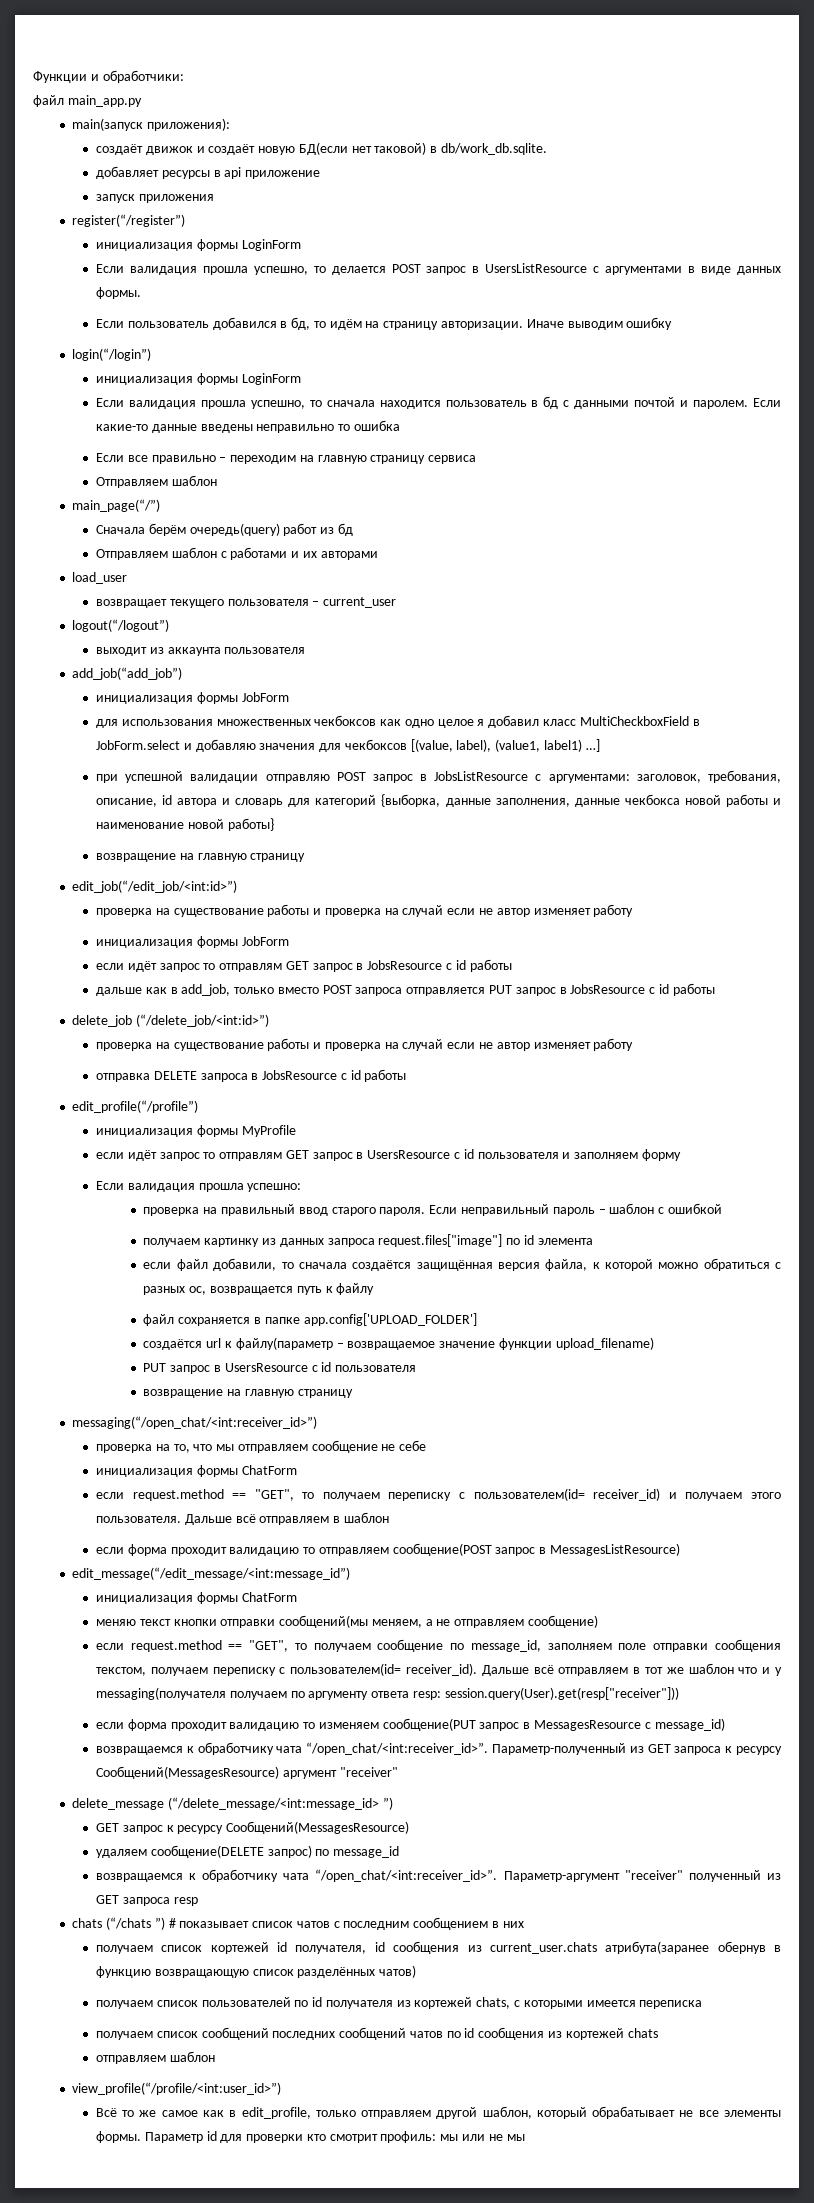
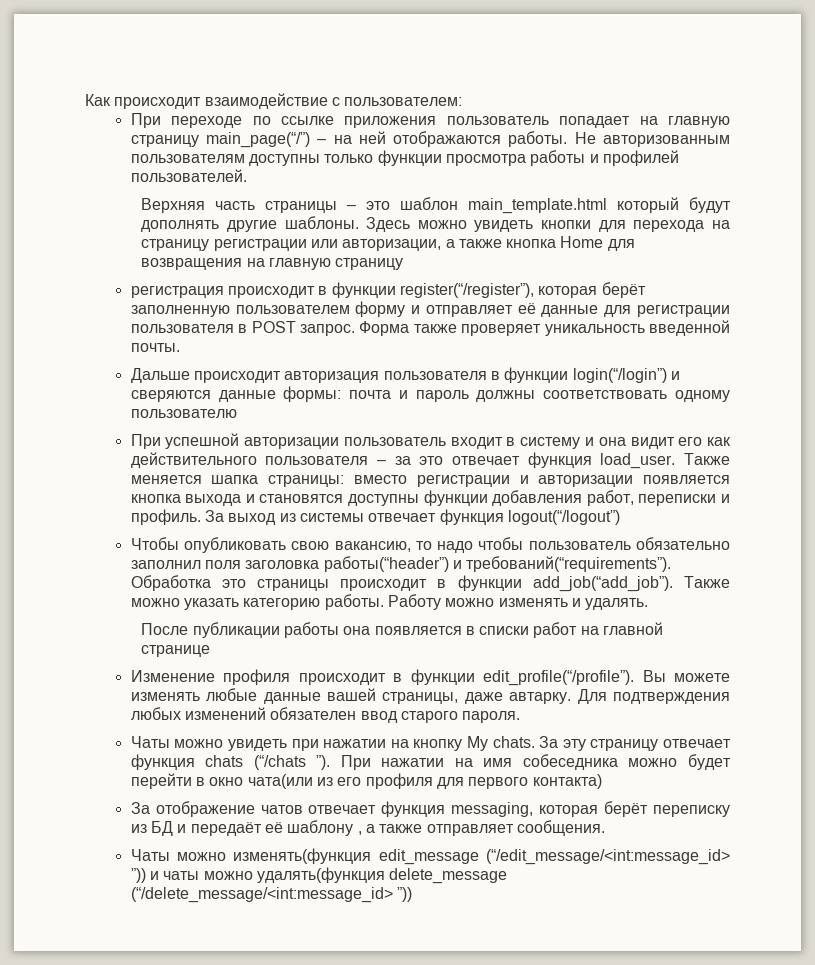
[33,70,184,83] [33,95,142,107] [72,118,230,131] [95,142,547,155] [95,166,321,179] [95,194,214,203] [72,214,186,227] [95,239,301,251] [95,263,781,275] [95,287,141,299] [95,317,673,330] [72,348,152,361] [95,373,301,385] [95,396,781,409] [95,420,400,433] [95,453,477,464] [95,475,217,488] [72,499,161,512] [95,523,353,536] [95,547,378,560] [72,572,128,584] [95,597,397,608] [72,619,170,632] [95,647,306,656] [72,667,183,680] [95,692,289,704] [95,715,700,728] [95,739,600,752] [95,770,781,783] [95,794,781,807] [95,818,274,831] [95,853,306,862] [72,880,238,893] [95,904,634,917] [95,936,289,948] [95,959,512,972] [95,983,715,996] [72,1014,269,1027] [95,1038,634,1051] [95,1069,407,1082] [72,1100,199,1113] [95,1125,296,1137] [95,1149,681,1161] [95,1181,302,1192] [143,1203,722,1216] [143,1234,593,1247] [143,1258,782,1271] [143,1283,375,1295] [143,1313,477,1326] [143,1337,654,1350] [143,1362,417,1374] [143,1389,353,1398] [72,1416,318,1429] [95,1440,427,1453] [95,1465,297,1477] [95,1488,781,1501] [95,1512,389,1525] [95,1543,680,1556] [72,1567,351,1580] [95,1592,297,1604] [95,1615,598,1628] [95,1639,781,1652] [95,1663,782,1676] [95,1687,679,1700] [95,1718,725,1731] [95,1742,782,1755] [95,1766,398,1779] [72,1797,393,1810] [95,1821,410,1834] [95,1845,400,1858] [95,1869,781,1882] [95,1895,198,1906] [72,1917,524,1930] [95,1941,781,1954] [95,1965,417,1978] [95,1997,703,2009] [95,2027,658,2040] [95,2051,215,2064] [72,2082,282,2095] [95,2106,782,2119] [95,2131,525,2143] Функции и обработчики: // файл main_app.py // main(запуск приложения): // создаёт движок и создаёт новую БД(если нет таковой) в db/work_db.sqlite. // добавляет ресурсы в api приложение // запуск приложения // register(“/register”) // инициализация формы LoginForm // Если валидация прошла успешно, то делается POST запрос в UsersListResource с аргументами в виде данных формы. // Если пользователь добавился в бд, то идём на страницу авторизации. Иначе выводим ошибку // login(“/login”) // инициализация формы LoginForm // Если валидация прошла успешно, то сначала находится пользователь в бд с данными почтой и паролем. Если какие-то данные введены неправильно то ошибка // Если все правильно – переходим на главную страницу сервиса // Отправляем шаблон // main_page(“/”) // Сначала берём очередь(query) работ из бд // Отправляем шаблон с работами и их авторами // load_user // возвращает текущего пользователя – current_user // logout(“/logout”) // выходит из аккаунта пользователя // add_job(“add_job”) // инициализация формы JobForm // для использования множественных чекбоксов как одно целое я добавил класс MultiCheckboxField в JobForm.select и добавляю значения для чекбоксов [(value, label), (value1, label1) …] // при успешной валидации отправляю POST запрос в JobsListResource с аргументами: заголовок, требования, описание, id автора и словарь для категорий {выборка, данные заполнения, данные чекбокса новой работы и наименование новой работы} // возвращение на главную страницу // edit_job(“/edit_job/<int:id>”) // проверка на существование работы и проверка на случай если не автор изменяет работу // инициализация формы JobForm // если идёт запрос то отправлям GET запрос в JobsResource с id работы // дальше как в add_job, только вместо POST запроса отправляется PUT запрос в JobsResource с id работы // delete_job (“/delete_job/<int:id>”) // проверка на существование работы и проверка на случай если не автор изменяет работу // отправка DELETE запроса в JobsResource с id работы // edit_profile(“/profile”) // инициализация формы MyProfile // если идёт запрос то отправлям GET запрос в UsersResource с id пользователя и заполняем форму // Если валидация прошла успешно: // проверка на правильный ввод старого пароля. Если неправильный пароль – шаблон с ошибкой // получаем картинку из данных запроса request.files["image"] по id элемента // если файл добавили, то сначала создаётся защищённая версия файла, к которой можно обратиться с разных ос, возвращается путь к файлу // файл сохраняется в папке app.config['UPLOAD_FOLDER'] // создаётся url к файлу(параметр – возвращаемое значение функции upload_filename) // PUT запрос в UsersResource с id пользователя // возвращение на главную страницу // messaging(“/open_chat/<int:receiver_id>”) // проверка на то, что мы отправляем сообщение не себе // инициализация формы ChatForm // если request.method == "GET", то получаем переписку с пользователем(id= receiver_id) и получаем этого пользователя. Дальше всё отправляем в шаблон // если форма проходит валидацию то отправляем сообщение(POST запрос в MessagesListResource) // edit_message(“/edit_message/<int:message_id”) // инициализация формы ChatForm // меняю текст кнопки отправки сообщений(мы меняем, а не отправляем сообщение) // если request.method == "GET", то получаем сообщение по message_id, заполняем поле отправки сообщения текстом, получаем переписку с пользователем(id= receiver_id). Дальше всё отправляем в тот же шаблон что и у messaging(получателя получаем по аргументу ответа resp: session.query(User).get(resp["receiver"])) // если форма проходит валидацию то изменяем сообщение(PUT запрос в MessagesResource с message_id) // возвращаемся к обработчику чата “/open_chat/<int:receiver_id>”. Параметр-полученный из GET запроса к ресурсу Сообщений(MessagesResource) аргумент "receiver" // delete_message (“/delete_message/<int:message_id> ”) // GET запрос к ресурсу Сообщений(MessagesResource) // удаляем сообщение(DELETE запрос) по message_id // возвращаемся к обработчику чата “/open_chat/<int:receiver_id>”. Параметр-аргумент "receiver" полученный из GET запроса resp // chats (“/chats ”) # показывает список чатов с последним сообщением в них // получаем список кортежей id получателя, id сообщения из current_user.chats атрибута(заранее обернув в функцию возвращающую список разделённых чатов) // получаем список пользователей по id получателя из кортежей chats, с которыми имеется переписка // получаем список сообщений последних сообщений чатов по id сообщения из кортежей chats // отправляем шаблон // view_profile(“/profile/<int:user_id>”) // Всё то же самое как в edit_profile, только отправляем другой шаблон, который обрабатывает не все элементы формы. Параметр id для проверки кто смотрит профиль: мы или не мы -> [85,93,463,109] [130,113,731,128] [130,131,731,148] [130,150,679,166] [130,169,247,182] [141,197,731,214] [141,216,730,232] [141,236,635,251] [141,258,404,270] [130,282,646,298] [130,301,731,317] [130,320,731,336] [130,343,180,352] [130,367,680,383] [130,386,731,402] [130,409,237,418] [130,433,732,449] [130,452,731,469] [130,475,730,487] [130,490,731,506] [130,509,620,525] [130,537,731,553] [130,556,672,572] [130,575,731,592] [130,594,649,610] [141,622,664,638] [141,645,211,657] [130,669,730,686] [130,688,731,704] [130,707,521,723] [130,736,732,751] [130,754,731,770] [130,773,602,789] [130,801,731,817] [130,820,605,836] [130,848,730,865] [130,867,508,884] [130,887,413,903] Как происходит взаимодействие с пользователем: // При переходе по ссылке приложения пользователь попадает на главную страницу main_page(“/”) – на ней отображаются работы. Не авторизованным пользователям доступны только функции просмотра работы и профилей пользователей. // Верхняя часть страницы – это шаблон main_template.html который будут дополнять другие шаблоны. Здесь можно увидеть кнопки для перехода на страницу регистрации или авторизации, а также кнопка Home для возвращения на главную страницу // регистрация происходит в функции register(“/register”), которая берёт заполненную пользователем форму и отправляет её данные для регистрации пользователя в POST запрос. Форма также проверяет уникальность введенной почты. // Дальше происходит авторизация пользователя в функции login(“/login”) и сверяются данные формы: почта и пароль должны соответствовать одному пользователю // При успешной авторизации пользователь входит в систему и она видит его как действительного пользователя – за это отвечает функция load_user. Также меняется шапка страницы: вместо регистрации и авторизации появляется кнопка выхода и становятся доступны функции добавления работ, переписки и профиль. За выход из системы отвечает функция logout(“/logout”) // Чтобы опубликовать свою вакансию, то надо чтобы пользователь обязательно заполнил поля заголовка работы(“header”) и требований(“requirements”). Обработка это страницы происходит в функции add_job(“add_job”). Также можно указать категорию работы. Работу можно изменять и удалять. // После публикации работы она появляется в списки работ на главной странице // Изменение профиля происходит в функции edit_profile(“/profile”). Вы можете изменять любые данные вашей страницы, даже автарку. Для подтверждения любых изменений обязателен ввод старого пароля. // Чаты можно увидеть при нажатии на кнопку My chats. За эту страницу отвечает функция chats (“/chats ”). При нажатии на имя собеседника можно будет перейти в окно чата(или из его профиля для первого контакта) // За отображение чатов отвечает функция messaging, которая берёт переписку из БД и передаёт её шаблону , а также отправляет сообщения. // Чаты можно изменять(функция edit_message (“/edit_message/<int:message_id> ”)) и чаты можно удалять(функция delete_message (“/delete_message/<int:message_id> ”))

